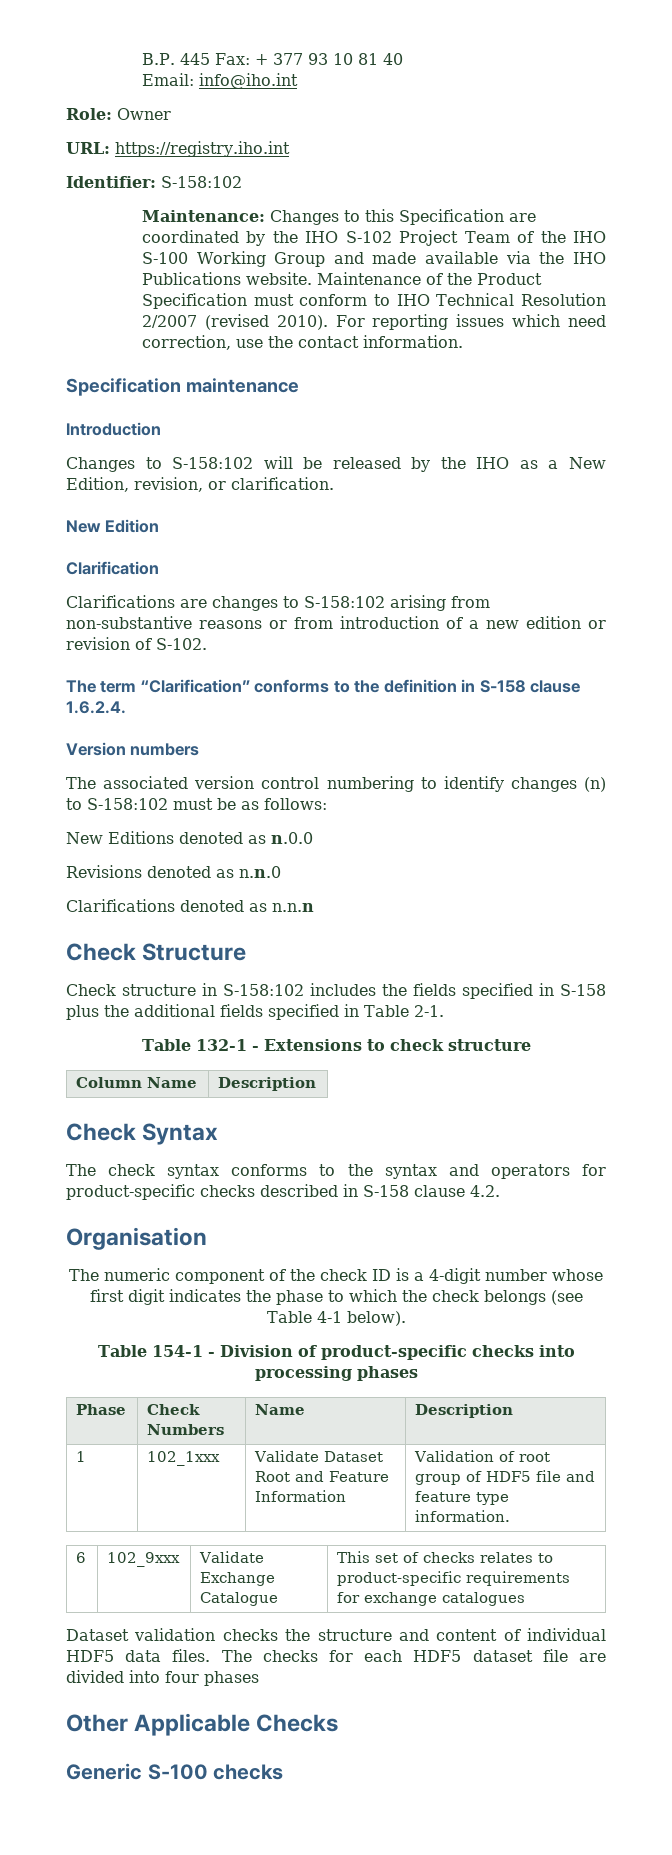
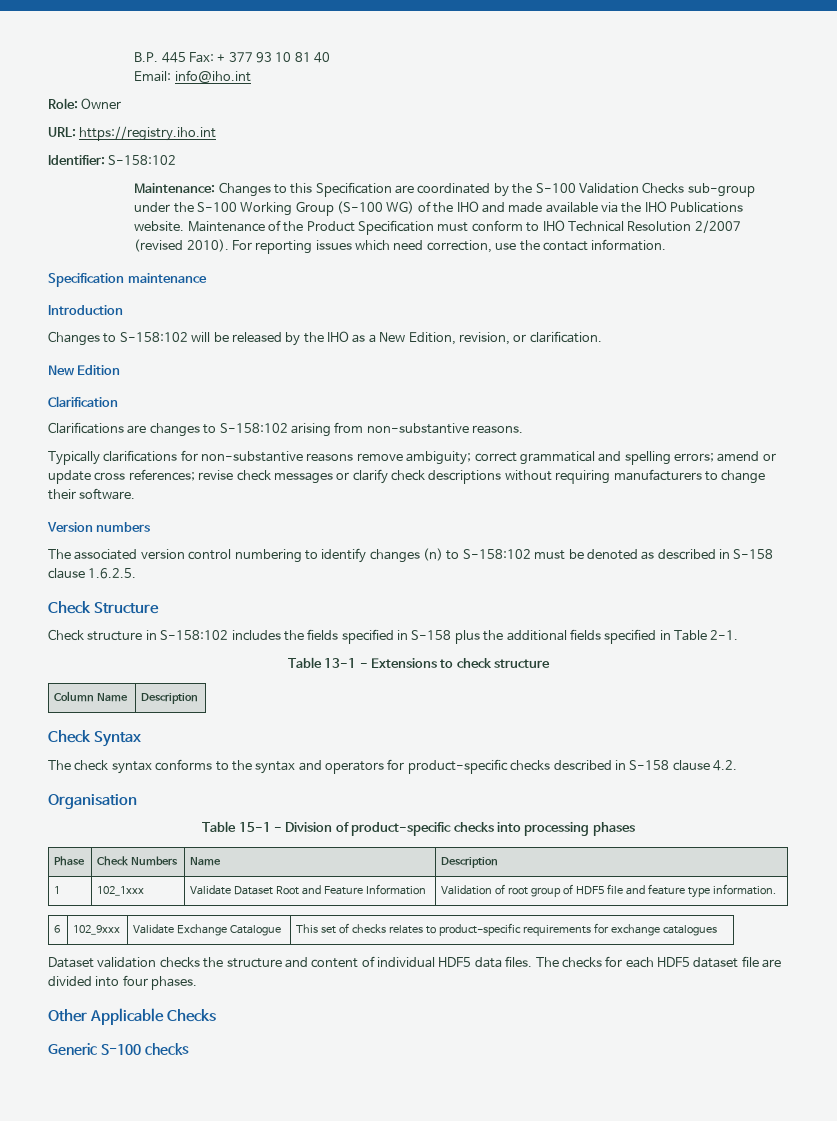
[305,230,606,246] [141,251,326,267] IHO S-102 Project Team of the IHO S-100 Working Group -> [535,182,755,197] [134,201,479,216] S-100 Validation Checks sub-group under the S-100 Working Group (S-100 WG) of the IHO
[199,616,606,629] [66,637,207,650] [66,679,581,693] [66,701,126,714] reasons or from introduction of a new edition or revision of S-102. // The term “Clarification” conforms to the definition in S-158 clause 1.6.2.4. -> [472,425,523,434] [48,450,776,465] [48,469,766,484] [48,488,136,500] reasons. // Typically clarifications for non-substantive reasons remove ambiguity; correct grammatical and spelling errors; amend or update cross references; revise check messages or clarify check descriptions without requiring manufacturers to change their software.
[241,798,327,810] [66,831,313,844] [66,865,281,878] [66,899,314,912] as follows: // New Editions denoted as n.0.0 // Revisions denoted as n.n.0 // Clarifications denoted as n.n.n -> [586,549,774,560] [48,568,137,579] denoted as described in S-158 clause 1.6.2.5.
[195,1039,247,1051] 132-1 -> [324,658,357,668] 13-1
[69,1268,603,1284] [89,1289,583,1305] [266,1311,406,1326] [97,1345,203,1357] The numeric component of the check ID is a 4-digit number whose first digit indicates the phase to which the check belongs (see Table 4-1 below). // Table 154-1 -> [202,821,271,832] Table 15-1
[204,1671,259,1686] phases -> [151,976,198,990] phases.

